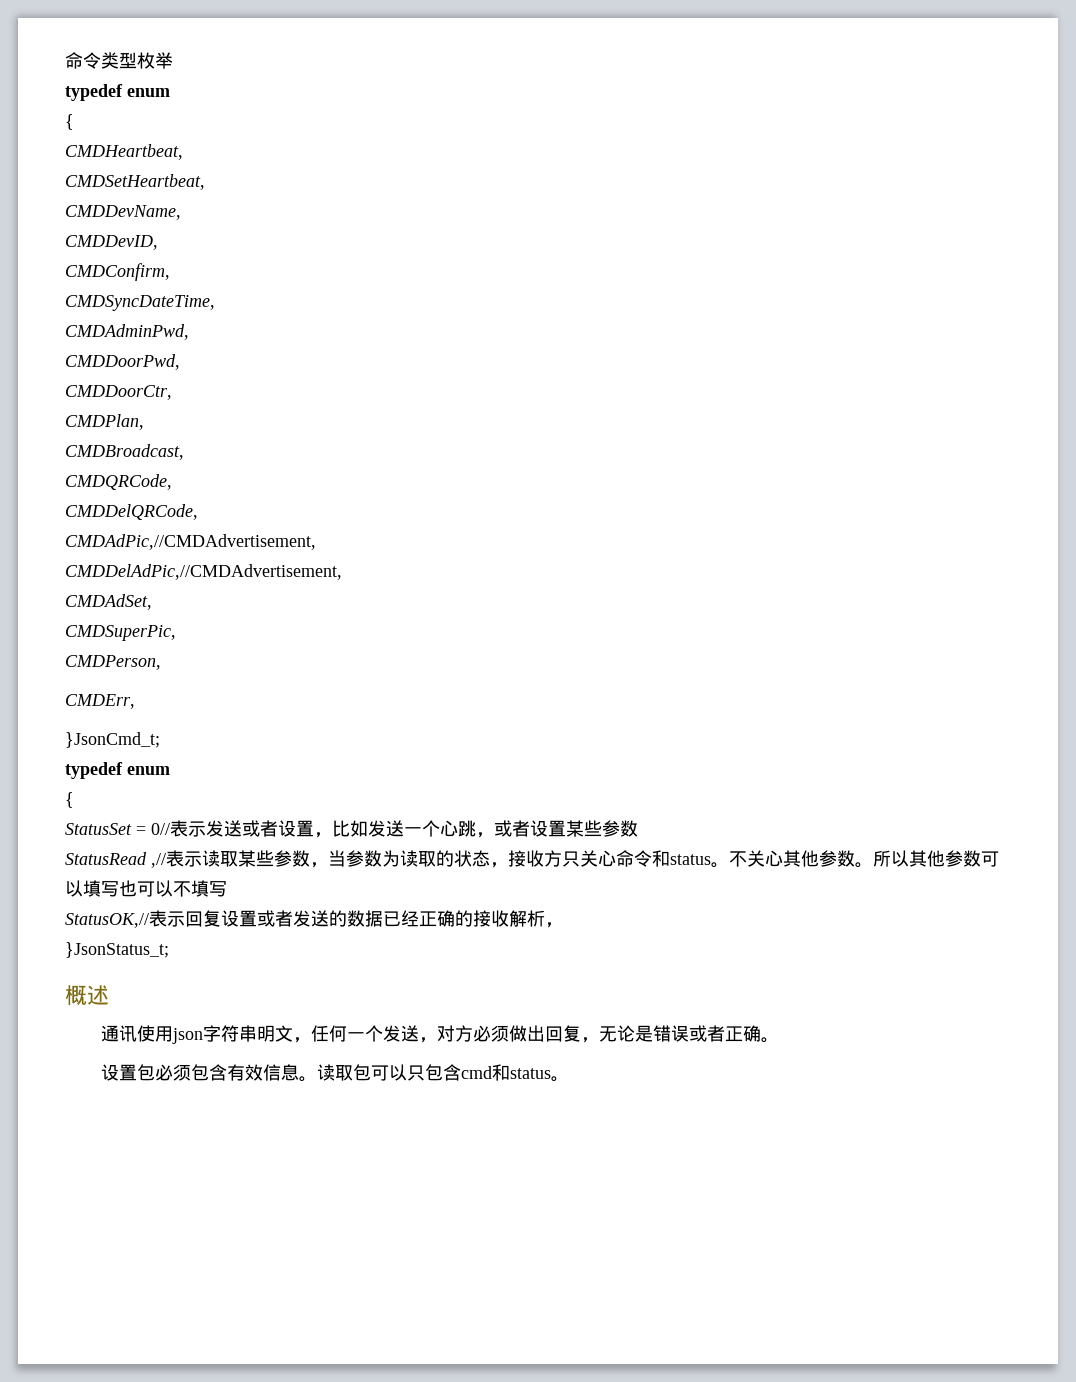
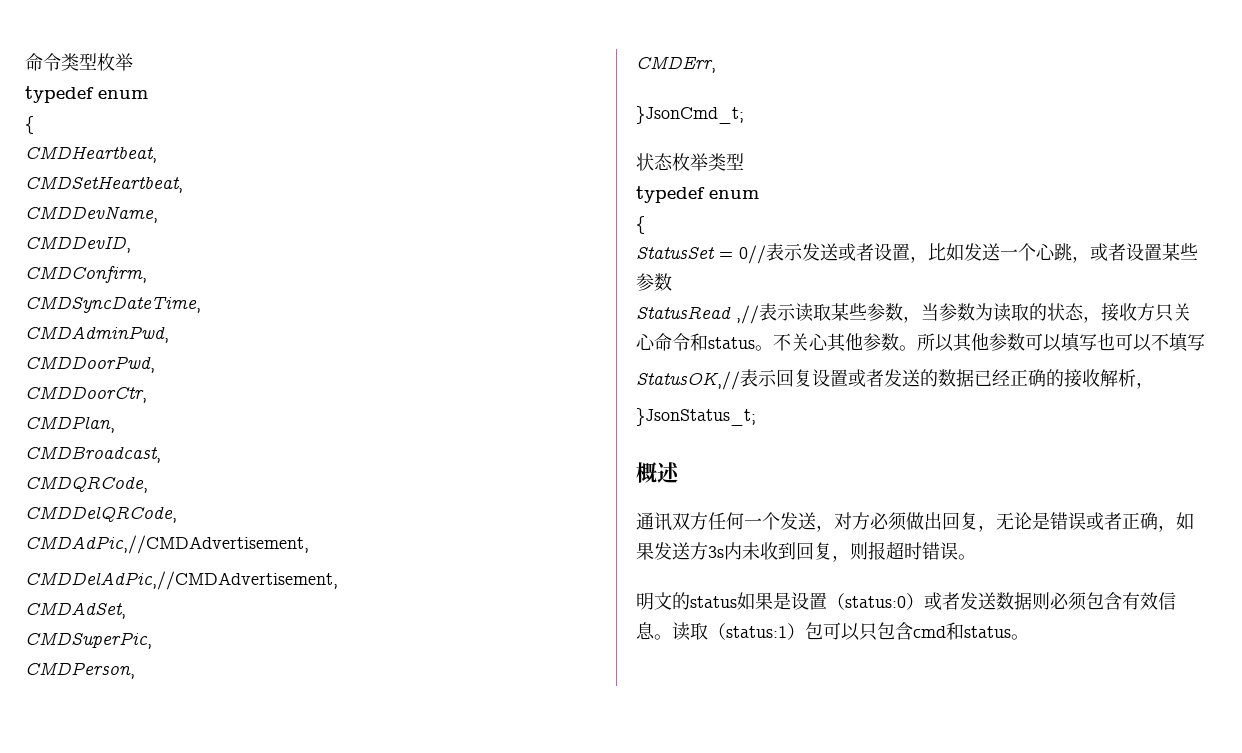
(160, 740) none -> [636,153,744,171] // 状态枚举类型
[137,1025,312,1044] 使用json字符串明文， -> [672,512,708,530] 双方
[761,1037,780,1043] [101,1064,156,1081] 。 // 设置包 -> [1158,512,1194,532] [636,541,976,562] [636,592,1050,610] ，如果发送方3s内未收到回复，则报超时错误。 // 明文的status如果是设置（status:0）或者发送数据则
(354, 1073) none -> [708,623,805,640] （status:1）

